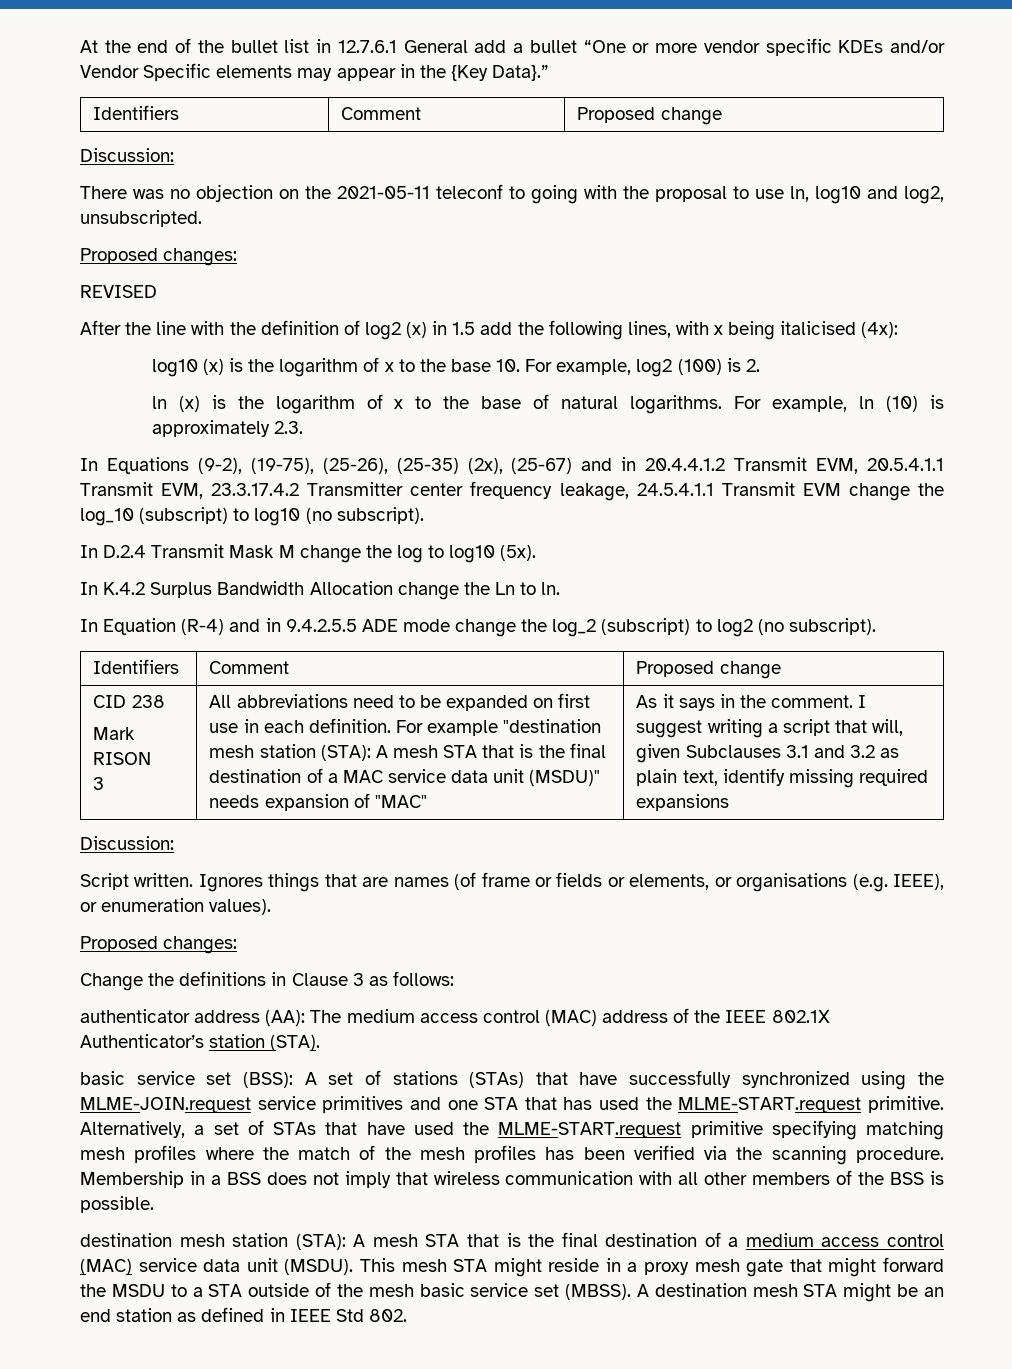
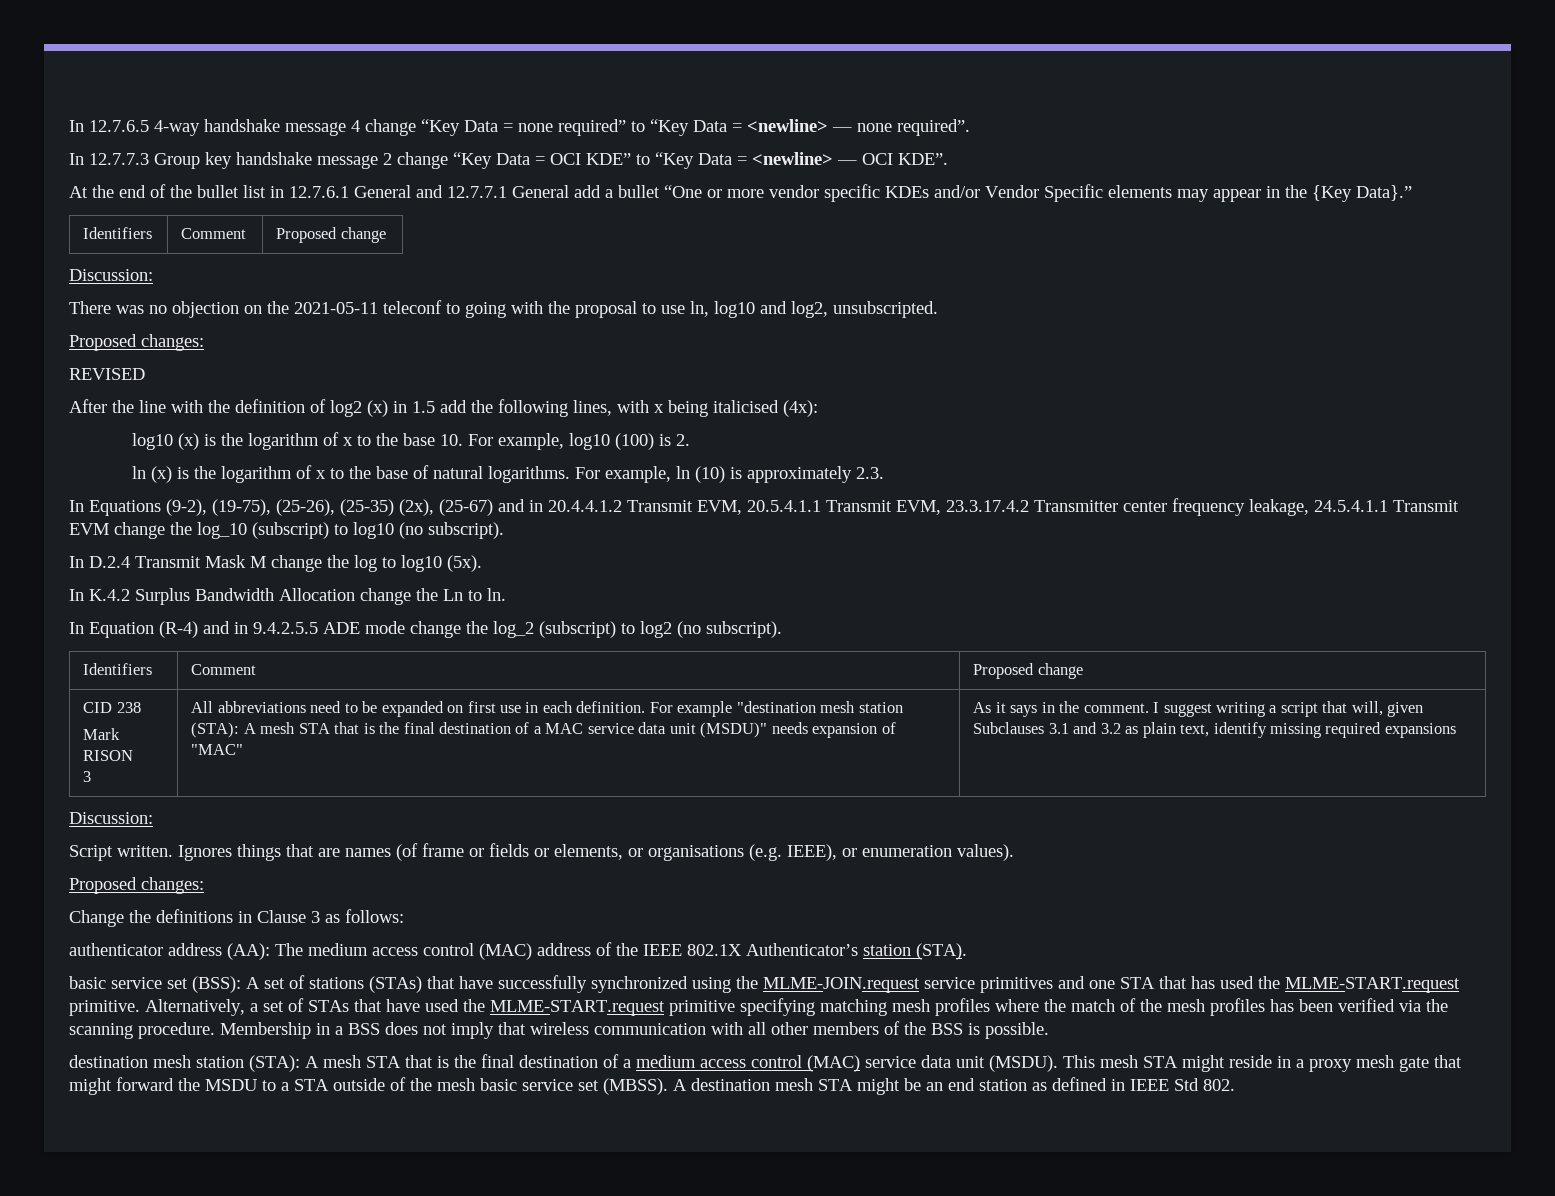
(80, 46) none -> [69,119,970,136] [69,152,948,169] In 12.7.6.5 4-way handshake message 4 change “Key Data = none required” to “Key Data = <newline> — none required”. // In 12.7.7.3 Group key handshake message 2 change “Key Data = OCI KDE” to “Key Data = <newline> — OCI KDE”. //
(468, 46) none -> [416,185,569,198] and 12.7.7.1 General
[636,359,673,377] log2 -> [569,433,611,450] log10

